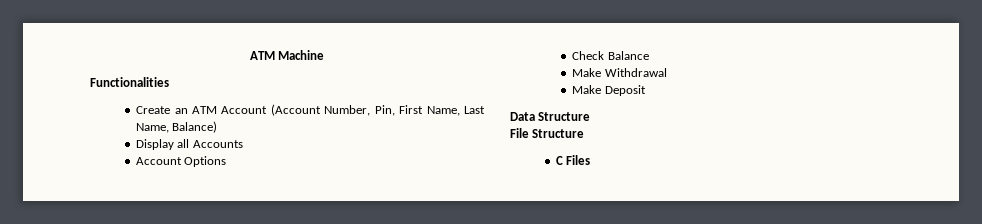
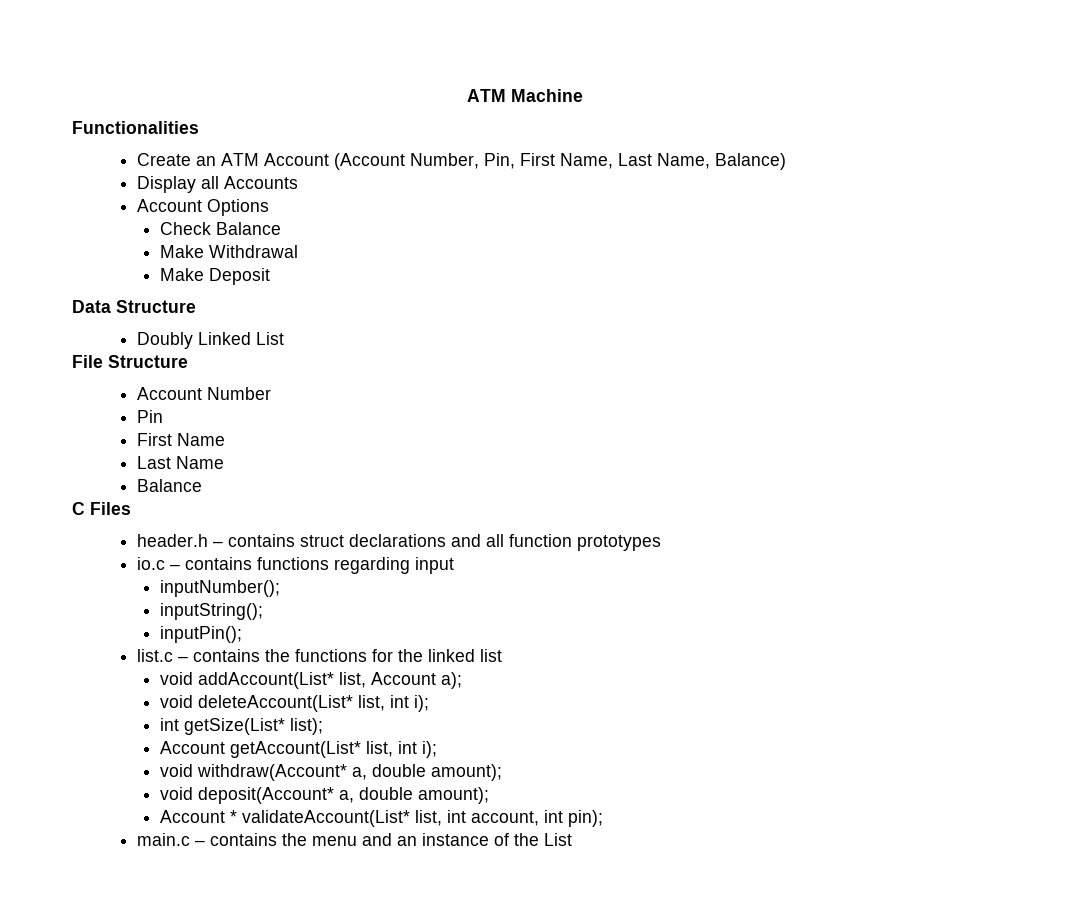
(591, 116) none -> [137,332,285,349] // Doubly Linked List
[556,155,591,165] C Files -> [137,387,272,400] [137,410,164,423] [137,433,226,446] [137,456,225,469] [137,479,203,492] [72,502,131,515] [137,534,662,551] [137,557,455,574] [160,580,281,597] [160,603,264,620] [160,626,243,643] [137,649,503,662] [160,672,463,689] [160,695,430,712] [160,718,324,735] [160,741,438,758] [160,764,503,781] [160,787,490,804] [160,810,604,827] [137,833,573,846] Account Number // Pin // First Name // Last Name // Balance // C Files // header.h – contains struct declarations and all function prototypes // io.c – contains functions regarding input // inputNumber(); // inputString(); // inputPin(); // list.c – contains the functions for the linked list // void addAccount(List* list, Account a); // void deleteAccount(List* list, int i); // int getSize(List* list); // Account getAccount(List* list, int i); // void withdraw(Account* a, double amount); // void deposit(Account* a, double amount); // Account * validateAccount(List* list, int account, int pin); // main.c – contains the menu and an instance of the List

